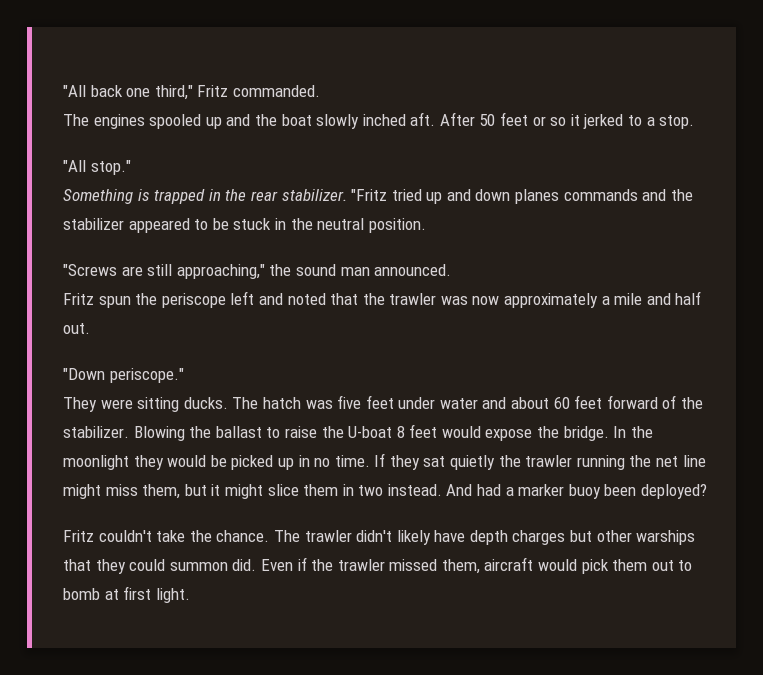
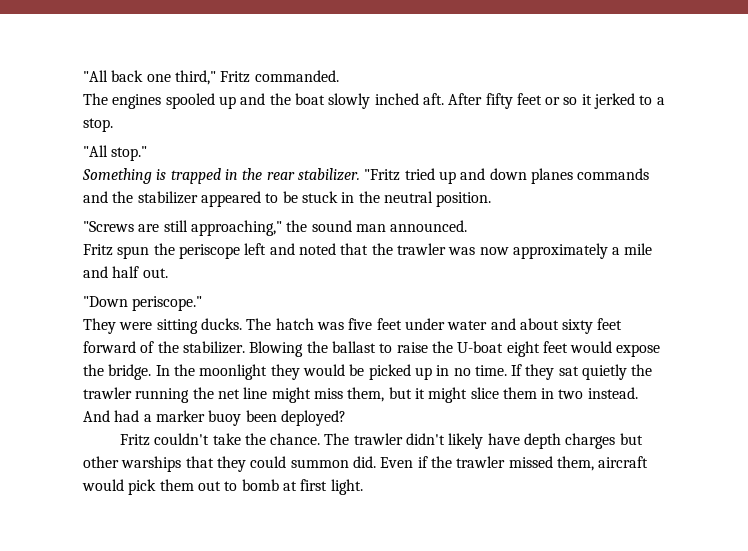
[479,114,496,126] 50 -> [485,93,513,109] fifty
[553,397,570,409] 60 -> [562,319,594,334] sixty
[396,426,405,438] 8 -> [506,341,540,357] eight

